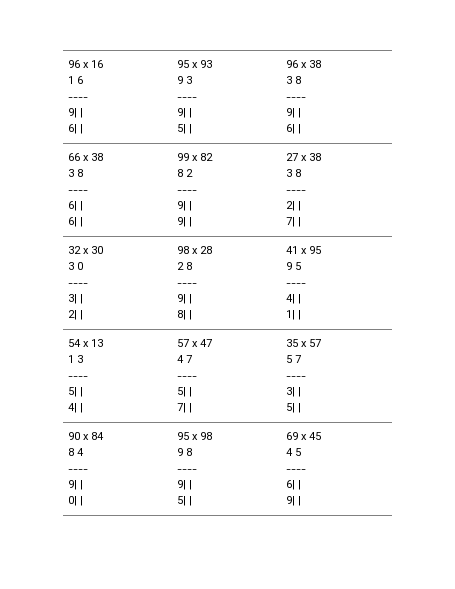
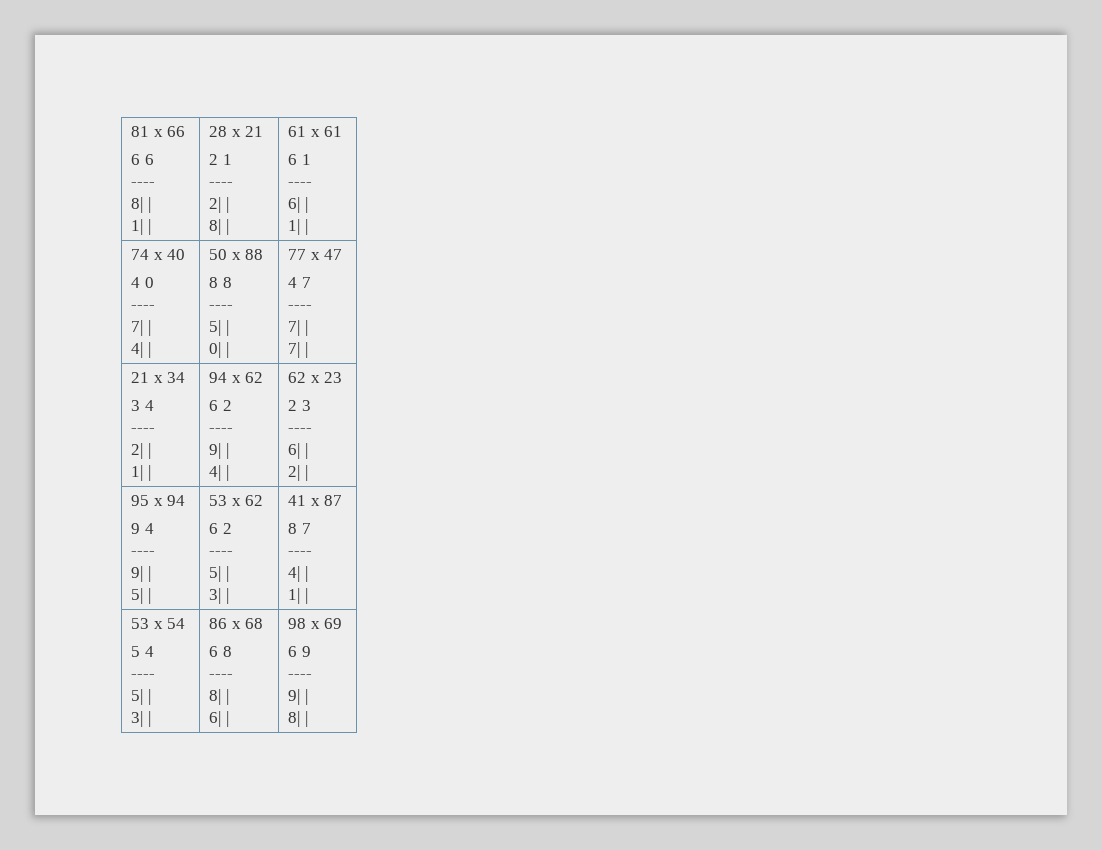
[68,60,104,68] [68,76,84,84] [68,97,89,100] [68,108,84,118] [68,124,84,134] [177,60,213,68] [177,76,193,84] [177,97,198,100] [177,108,193,118] [177,124,193,134] [286,60,322,68] [286,76,302,84] [286,97,307,100] [286,108,302,118] [286,124,302,134] [68,153,104,161] [68,169,84,177] [68,190,89,193] [68,201,84,211] [68,217,84,227] [177,153,214,161] [177,169,194,177] [177,190,198,193] [177,201,193,211] [177,217,193,227] [286,153,322,161] [286,169,302,177] [286,190,307,193] [286,201,302,211] [286,217,302,227] [68,246,104,254] [68,262,84,270] [68,283,89,286] [68,294,84,304] [68,310,84,320] [177,246,213,254] [177,262,193,270] [177,283,198,286] [177,294,193,304] [177,310,187,320] 96 x 16 // 1 6 // ---- // 9| | // 6| | | 95 x 93 // 9 3 // ---- // 9| | // 5| | | 96 x 38 // 3 8 // ---- // 9| | // 6| | // 66 x 38 // 3 8 // ---- // 6| | // 6| | | 99 x 82 // 8 2 // ---- // 9| | // 9| | | 27 x 38 // 3 8 // ---- // 2| | // 7| | // 32 x 30 // 3 0 // ---- // 3| | // 2| | | 98 x 28 // 2 8 // ---- // 9| | // 8| -> [131,126,186,137] [131,154,154,165] [131,182,156,187] [131,197,151,213] [131,219,151,235] [209,126,264,137] [209,154,232,165] [209,182,234,187] [209,197,229,213] [209,219,229,235] [288,126,343,137] [288,154,311,165] [288,182,313,187] [288,197,308,213] [288,219,308,235] [131,249,186,260] [131,277,154,288] [131,305,156,310] [131,320,151,336] [131,342,151,358] [209,249,264,260] [209,277,232,288] [209,305,234,310] [209,320,229,336] [209,342,229,358] [288,249,343,260] [288,277,311,288] [288,305,313,310] [288,320,308,336] [288,342,308,358] [131,372,186,383] [131,400,154,411] [131,428,156,433] [131,443,151,459] [131,465,151,481] [209,372,264,383] [209,400,232,411] [209,428,234,433] [209,443,229,459] [209,465,229,481] [288,372,343,383] [288,400,311,411] [288,428,313,433] [288,443,308,459] [288,465,308,481] [131,495,186,506] [131,523,154,534] [131,551,156,556] [131,566,151,582] [131,588,151,604] [209,495,264,506] [209,523,232,534] [209,551,234,556] [209,566,229,582] [209,588,222,604] 81 x 66 // 6 6 // ---- // 8| | // 1| | | 28 x 21 // 2 1 // ---- // 2| | // 8| | | 61 x 61 // 6 1 // ---- // 6| | // 1| | // 74 x 40 // 4 0 // ---- // 7| | // 4| | | 50 x 88 // 8 8 // ---- // 5| | // 0| | | 77 x 47 // 4 7 // ---- // 7| | // 7| | // 21 x 34 // 3 4 // ---- // 2| | // 1| | | 94 x 62 // 6 2 // ---- // 9| | // 4| | | 62 x 23 // 2 3 // ---- // 6| | // 2| | // 95 x 94 // 9 4 // ---- // 9| | // 5| | | 53 x 62 // 6 2 // ---- // 5| | // 3|
[309,246,322,254] [286,262,302,270] 95 // 9 5 -> [324,495,343,506] [288,523,311,534] 87 // 8 7
(302, 315) none -> [131,618,163,629] 53 x
[83,339,104,347] [68,355,84,363] [68,376,89,379] [68,387,84,397] [68,403,84,413] [177,339,213,347] [177,355,193,363] [177,376,198,379] [177,387,193,397] [177,403,193,413] [286,339,322,347] [286,355,302,363] [286,376,307,379] [286,387,302,397] [286,403,302,413] [68,432,105,440] [68,448,85,456] [68,469,89,472] [68,480,84,490] [68,496,84,506] [177,432,213,440] [177,448,193,456] [177,469,198,472] [177,480,193,490] [177,496,193,506] [286,432,322,440] [286,448,302,456] [286,469,307,472] [286,480,302,490] [286,496,302,506] x 13 // 1 3 // ---- // 5| | // 4| | | 57 x 47 // 4 7 // ---- // 5| | // 7| | | 35 x 57 // 5 7 // ---- // 3| | // 5| | // 90 x 84 // 8 4 // ---- // 9| | // 0| | | 95 x 98 // 9 8 // ---- // 9| | // 5| | | 69 x 45 // 4 5 // ---- // 6| | // 9| | -> [131,646,154,657] [131,674,156,679] [131,689,151,705] [131,711,151,727] [209,618,264,629] [209,646,232,657] [209,674,234,679] [209,689,229,705] [209,711,229,727] [288,618,343,629] [288,646,311,657] [288,674,313,679] [288,689,308,705] [288,711,308,727] // 5 4 // ---- // 5| | // 3| | | 86 x 68 // 6 8 // ---- // 8| | // 6| | | 98 x 69 // 6 9 // ---- // 9| | // 8| |

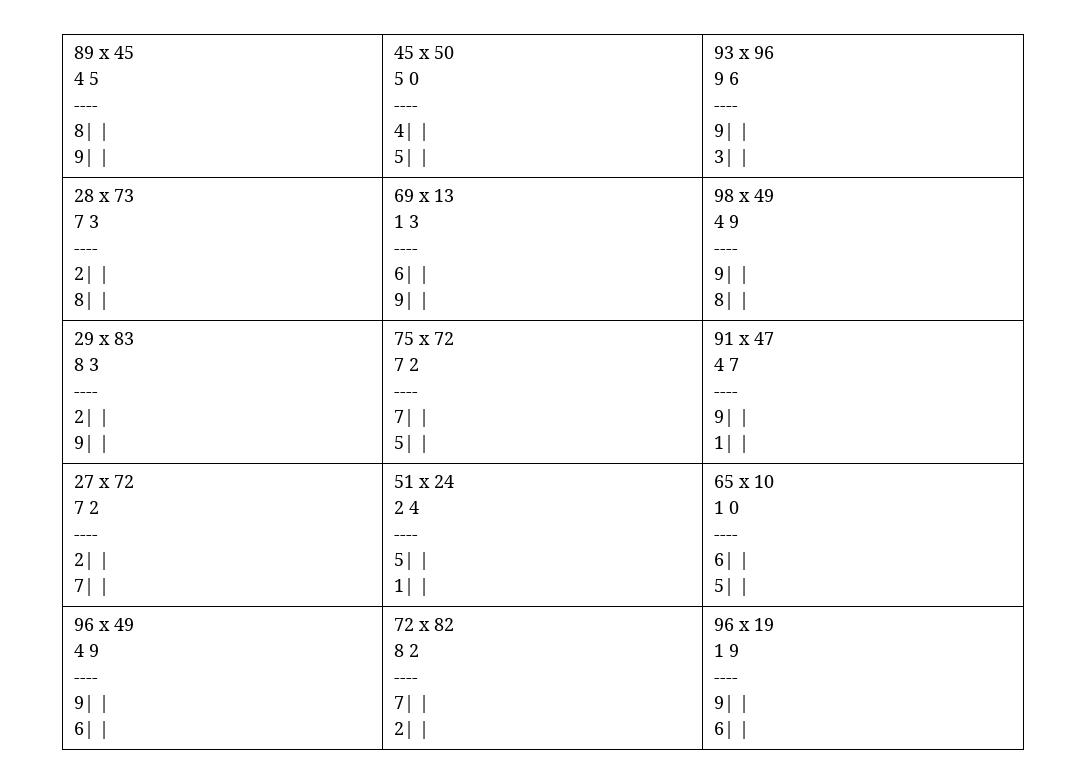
[131,126,186,137] [131,154,154,165] [131,182,156,187] [131,197,151,213] [131,219,151,235] [209,126,264,137] [209,154,232,165] 81 x 66 // 6 6 // ---- // 8| | // 1| | | 28 x 21 // 2 1 -> [73,46,134,59] [73,72,99,85] [73,106,98,111] [73,123,109,141] [73,149,109,167] [393,46,454,59] [393,72,419,85] [393,106,418,111] [393,123,429,141] [393,149,429,167] [713,46,774,59] [713,72,739,85] [713,106,738,111] [713,123,749,141] [713,149,749,167] [73,189,134,202] [73,215,99,228] 89 x 45 // 4 5 // ---- // 8| | // 9| | | 45 x 50 // 5 0 // ---- // 4| | // 5| | | 93 x 96 // 9 6 // ---- // 9| | // 3| | // 28 x 73 // 7 3
[288,126,343,137] [288,154,311,165] [288,182,313,187] [288,197,308,213] [288,219,308,235] [131,249,186,260] [131,277,154,288] [131,305,156,310] [131,320,151,336] [131,342,151,358] [209,249,264,260] [209,277,232,288] [209,305,234,310] [209,320,229,336] [209,342,229,358] [288,249,343,260] [288,277,311,288] [288,305,313,310] [288,320,308,336] [288,342,308,358] [131,372,186,383] [131,400,154,411] [131,428,156,433] [131,443,151,459] [131,465,151,481] [209,372,264,383] [209,400,232,411] [209,428,234,433] [209,443,229,459] [209,465,229,481] [288,372,343,383] [288,400,311,411] [288,428,313,433] [288,443,308,459] [288,465,308,481] [131,495,186,506] [131,523,154,534] [131,551,156,556] [131,566,151,582] [131,588,151,604] [209,495,264,506] [209,523,232,534] [209,551,234,556] [209,566,229,582] [209,588,229,604] [288,495,343,506] [288,523,311,534] [288,551,313,556] [288,566,308,582] [288,588,308,604] [131,618,186,629] [131,646,154,657] [131,674,156,679] [131,689,151,705] [131,711,151,727] [209,618,264,629] [209,646,232,657] [209,674,234,679] [209,689,229,705] [209,711,222,727] 61 x 61 // 6 1 // ---- // 6| | // 1| | // 74 x 40 // 4 0 // ---- // 7| | // 4| | | 50 x 88 // 8 8 // ---- // 5| | // 0| | | 77 x 47 // 4 7 // ---- // 7| | // 7| | // 21 x 34 // 3 4 // ---- // 2| | // 1| | | 94 x 62 // 6 2 // ---- // 9| | // 4| | | 62 x 23 // 2 3 // ---- // 6| | // 2| | // 95 x 94 // 9 4 // ---- // 9| | // 5| | | 53 x 62 // 6 2 // ---- // 5| | // 3| | | 41 x 87 // 8 7 // ---- // 4| | // 1| | // 53 x 54 // 5 4 // ---- // 5| | // 3| | | 86 x 68 // 6 8 // ---- // 8| | // 6| -> [393,189,454,202] [393,215,419,228] [393,249,418,254] [393,266,429,284] [393,292,414,310] 69 x 13 // 1 3 // ---- // 6| | // 9|
[324,618,343,629] [288,646,298,657] 69 // 6 -> [753,189,774,202] [713,215,724,228] 49 // 4
(308, 719) none -> [73,332,134,345] [73,358,99,371] [73,392,98,397] [73,409,109,427] [73,435,109,453] [393,332,454,345] [393,358,419,371] [393,392,418,397] [393,409,429,427] [393,435,429,453] [713,332,774,345] [713,358,739,371] [713,392,738,397] [713,409,749,427] [713,435,749,453] [73,475,134,488] [73,501,99,514] [73,535,98,540] [73,552,109,570] [73,578,109,596] [393,475,454,488] [393,501,419,514] [393,535,418,540] [393,552,429,570] [393,578,429,596] [713,475,774,488] [713,501,739,514] [713,535,738,540] [713,552,749,570] [713,578,749,596] [73,618,134,631] [73,644,99,657] [73,678,98,683] [73,695,109,713] [73,721,109,739] [393,618,454,631] [393,644,419,657] [393,678,418,683] [393,695,429,713] [393,721,429,739] [713,618,774,631] [713,644,739,657] [713,678,738,683] [713,695,749,713] [713,721,749,739] // 29 x 83 // 8 3 // ---- // 2| | // 9| | | 75 x 72 // 7 2 // ---- // 7| | // 5| | | 91 x 47 // 4 7 // ---- // 9| | // 1| | // 27 x 72 // 7 2 // ---- // 2| | // 7| | | 51 x 24 // 2 4 // ---- // 5| | // 1| | | 65 x 10 // 1 0 // ---- // 6| | // 5| | // 96 x 49 // 4 9 // ---- // 9| | // 6| | | 72 x 82 // 8 2 // ---- // 7| | // 2| | | 96 x 19 // 1 9 // ---- // 9| | // 6| |

